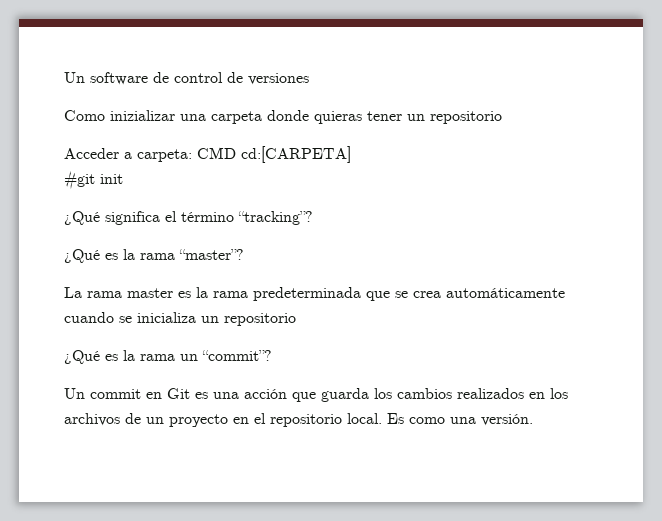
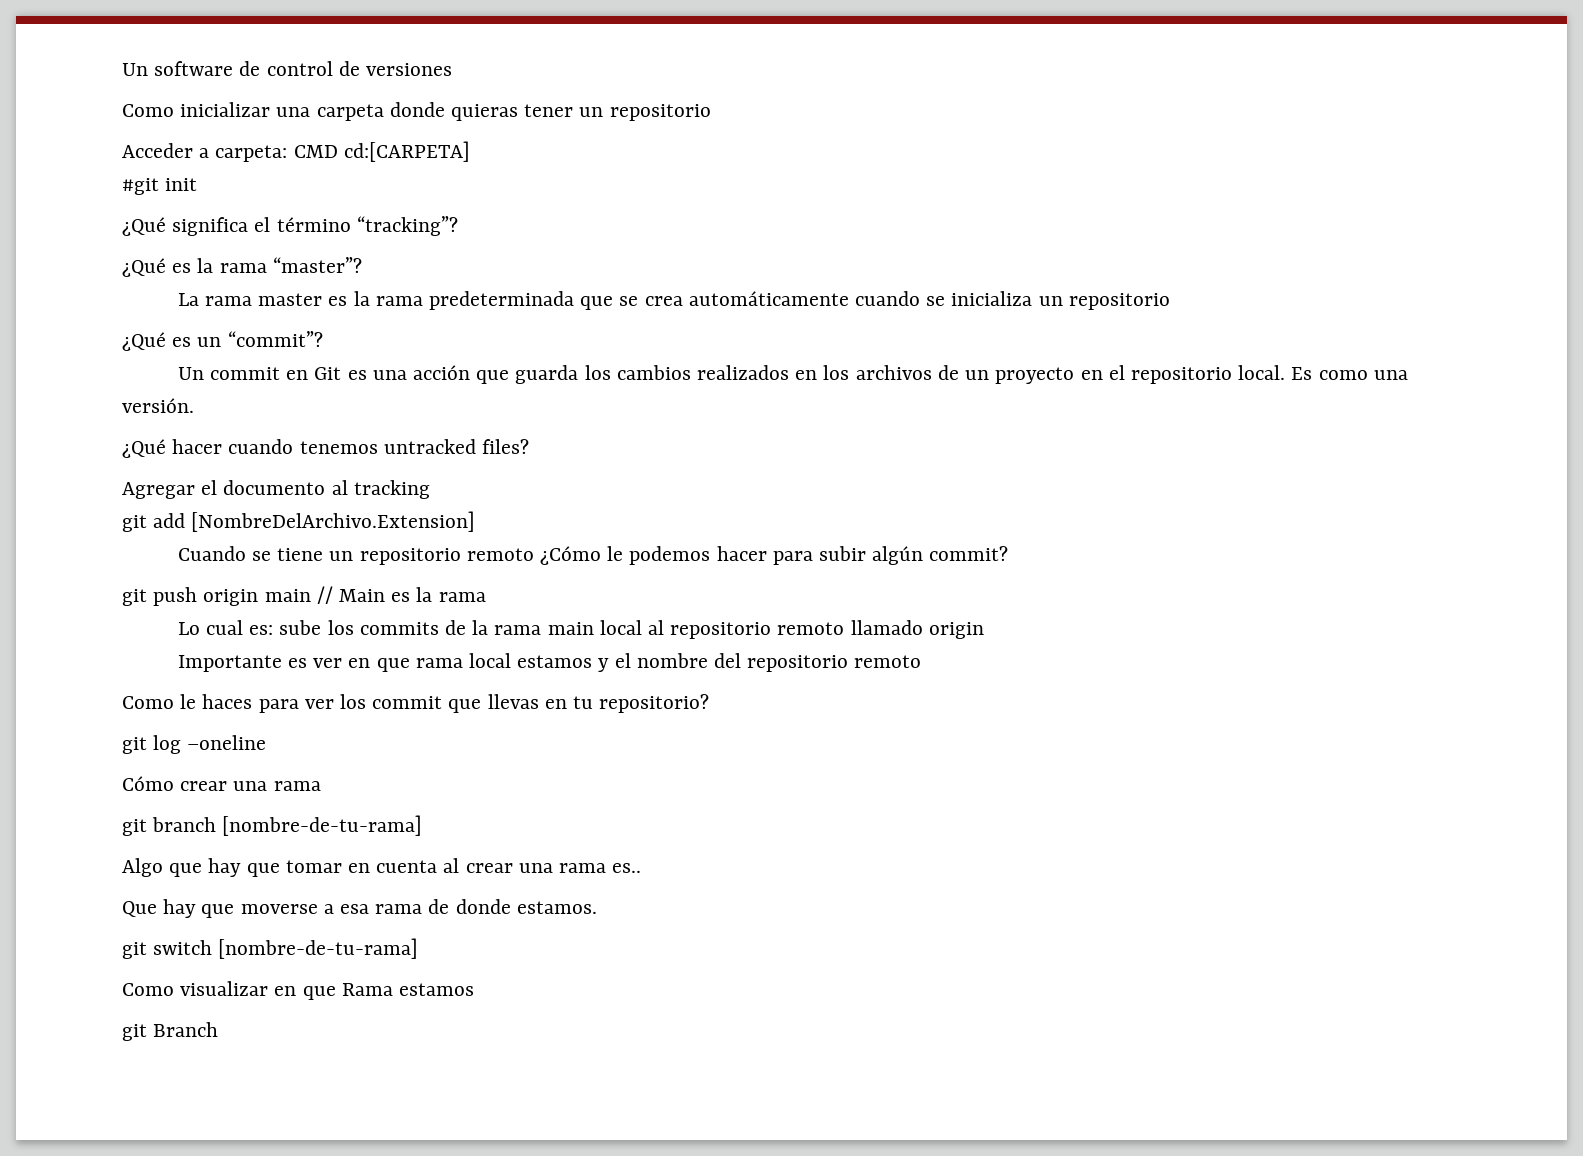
[110,110,175,121] inizializar -> [180,102,271,117] inicializar
[123,350,175,361] la rama -> (192, 342) none
(533, 420) none -> [122,439,530,458] [122,480,430,499] [122,511,476,532] [177,546,1009,565] [122,586,486,606] [177,620,984,639] [177,653,922,672] [122,694,710,713] [122,735,267,754] [122,776,321,791] [122,815,423,836] [122,858,642,877] [122,899,597,918] [122,938,419,959] [122,981,475,1000] [122,1022,219,1041] // ¿Qué hacer cuando tenemos untracked files? // Agregar el documento al tracking // git add [NombreDelArchivo.Extension] // Cuando se tiene un repositorio remoto ¿Cómo le podemos hacer para subir algún commit? // git push origin main // Main es la rama // Lo cual es: sube los commits de la rama main local al repositorio remoto llamado origin // Importante es ver en que rama local estamos y el nombre del repositorio remoto // Como le haces para ver los commit que llevas en tu repositorio? // git log –oneline // Cómo crear una rama // git branch [nombre-de-tu-rama] // Algo que hay que tomar en cuenta al crear una rama es.. // Que hay que moverse a esa rama de donde estamos. // git switch [nombre-de-tu-rama] // Como visualizar en que Rama estamos // git Branch

